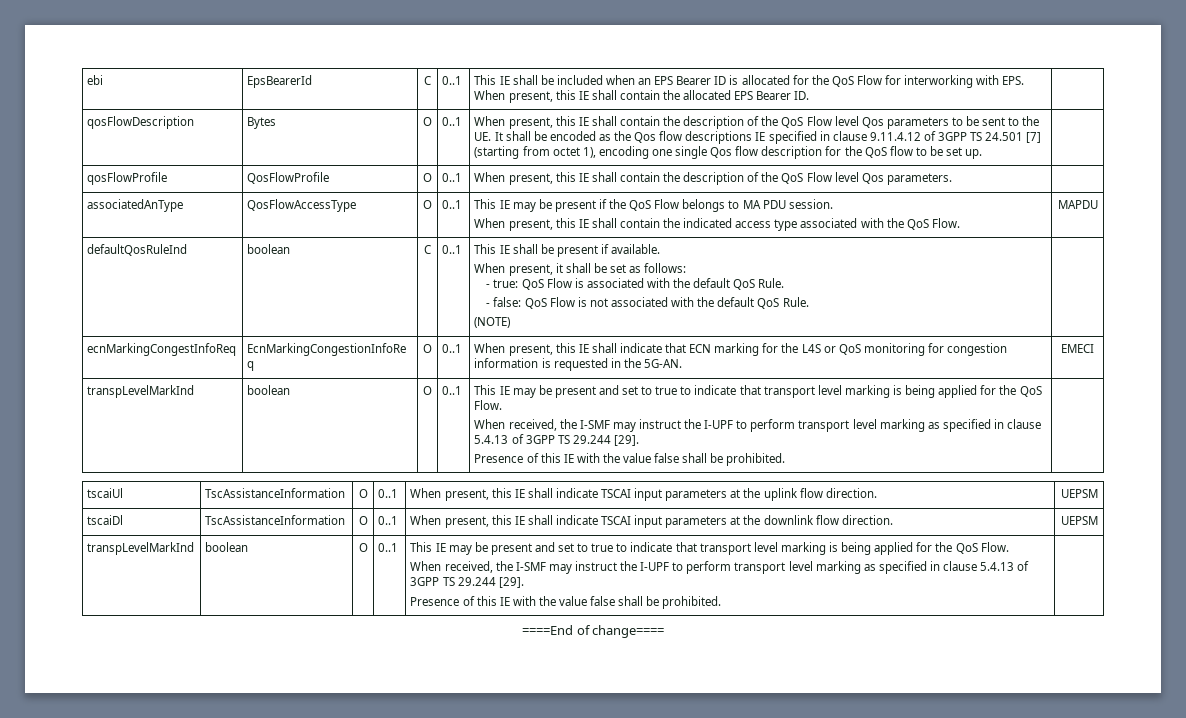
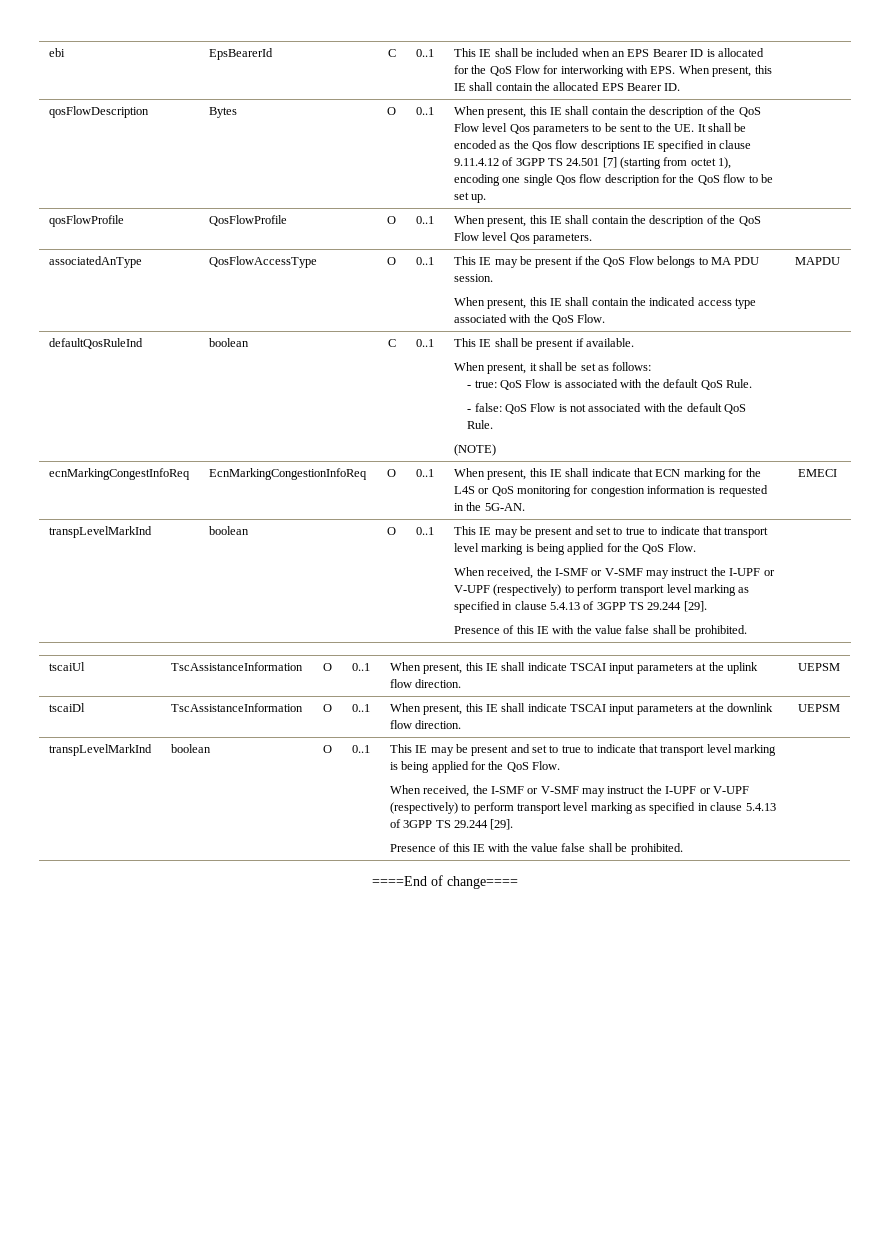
[612,419,734,432] may instruct the I-UPF -> [591,567,775,579] [453,584,562,596] or V-SMF may instruct the I-UPF or V-UPF (respectively)
[548,561,670,574] may instruct the I-UPF -> [527,785,749,797] [389,802,458,814] or V-SMF may instruct the I-UPF or V-UPF (respectively)

